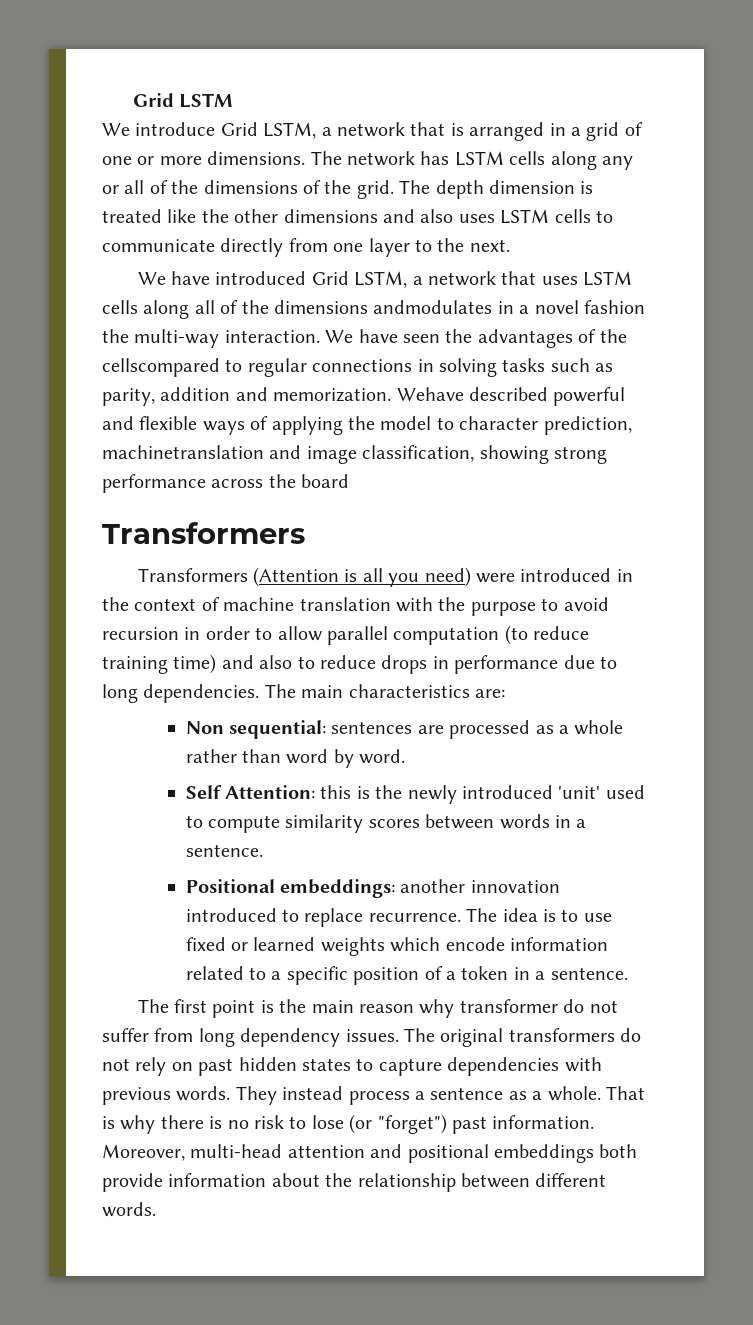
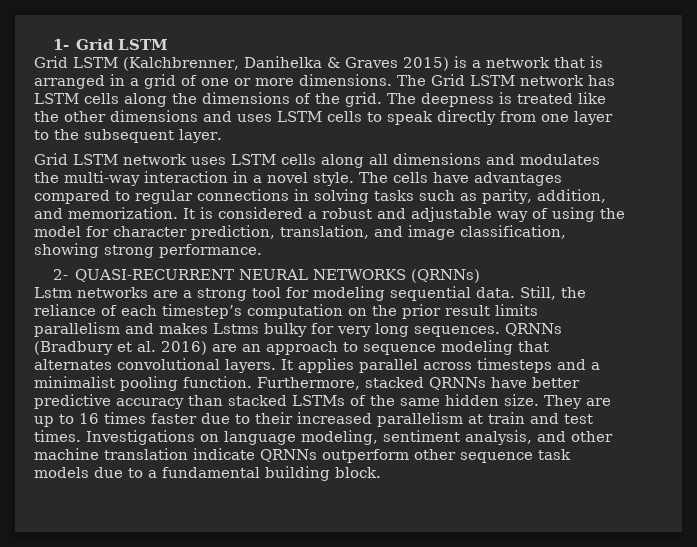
(132, 100) none -> [53,39,70,50] 1-
[102,122,317,139] We introduce Grid LSTM, -> [34,56,467,71] Grid LSTM (Kalchbrenner, Danihelka & Graves 2015) is
(342, 158) none -> [431,74,515,86] Grid LSTM
[601,156,633,170] [102,180,168,194] any or all of -> (167, 100) none
[435,180,575,199] depth dimension -> [421,93,494,107] deepness
[420,209,454,223] also -> (232, 116) none
[102,239,215,252] communicate -> [387,111,433,125] speak
[469,239,510,252] [137,271,537,288] next. // We have introduced Grid LSTM, a network that -> [84,129,222,143] [34,153,187,165] subsequent layer. // Grid LSTM network
[220,300,645,314] [102,329,627,348] [102,358,220,377] of the dimensions andmodulates in a novel fashion the multi-way interaction. We have seen the advantages of the cellscompared -> [393,153,600,165] [34,171,562,186] [34,190,110,204] dimensions and modulates the multi-way interaction in a novel style. The cells have advantages compared
[160,387,231,401] addition -> [536,189,606,203] addition,
[396,387,626,406] [102,416,343,435] Wehave described powerful and flexible ways of applying -> [183,207,595,222] It is considered a robust and adjustable way of using
[436,417,454,430] to -> [86,226,109,237] for
[102,445,264,459] machinetranslation -> [280,225,369,239] translation,
[102,474,350,493] [102,522,305,544] [137,567,633,587] [102,597,609,616] [102,625,590,645] [102,654,617,674] [102,684,505,703] [185,720,624,739] [185,749,406,768] [185,785,645,804] [185,814,587,833] [185,844,263,857] [185,879,560,898] [185,908,612,927] [185,937,608,956] [185,966,628,985] [137,999,618,1018] [102,1028,642,1047] [102,1057,602,1076] [102,1086,645,1105] [102,1114,595,1134] [102,1144,638,1163] [102,1173,607,1192] [102,1202,156,1217] performance across the board // Transformers // Transformers (Attention is all you need) were introduced in the context of machine translation with the purpose to avoid recursion in order to allow parallel computation (to reduce training time) and also to reduce drops in performance due to long dependencies. The main characteristics are: // Non sequential: sentences are processed as a whole rather than word by word. // Self Attention: this is the newly introduced 'unit' used to compute similarity scores between words in a sentence. // Positional embeddings: another innovation introduced to replace recurrence. The idea is to use fixed or learned weights which encode information related to a specific position of a token in a sentence. // The first point is the main reason why transformer do not suffer from long dependency issues. The original transformers do not rely on past hidden states to capture dependencies with previous words. They instead process a sentence as a whole. That is why there is no risk to lose (or "forget") past information. Moreover, multi-head attention and positional embeddings both provide information about the relationship between different words. -> [159,244,262,258] [53,269,481,283] [34,286,586,301] [34,304,538,319] [34,322,562,337] [34,340,549,355] [34,358,600,373] [34,376,580,391] [34,394,611,409] [34,412,593,427] [34,430,613,445] [34,448,571,463] [34,466,381,481] performance. // 2- QUASI-RECURRENT NEURAL NETWORKS (QRNNs) // Lstm networks are a strong tool for modeling sequential data. Still, the reliance of each timestep’s computation on the prior result limits parallelism and makes Lstms bulky for very long sequences. QRNNs (Bradbury et al. 2016) are an approach to sequence modeling that alternates convolutional layers. It applies parallel across timesteps and a minimalist pooling function. Furthermore, stacked QRNNs have better predictive accuracy than stacked LSTMs of the same hidden size. They are up to 16 times faster due to their increased parallelism at train and test times. Investigations on language modeling, sentiment analysis, and other machine translation indicate QRNNs outperform other sequence task models due to a fundamental building block.

